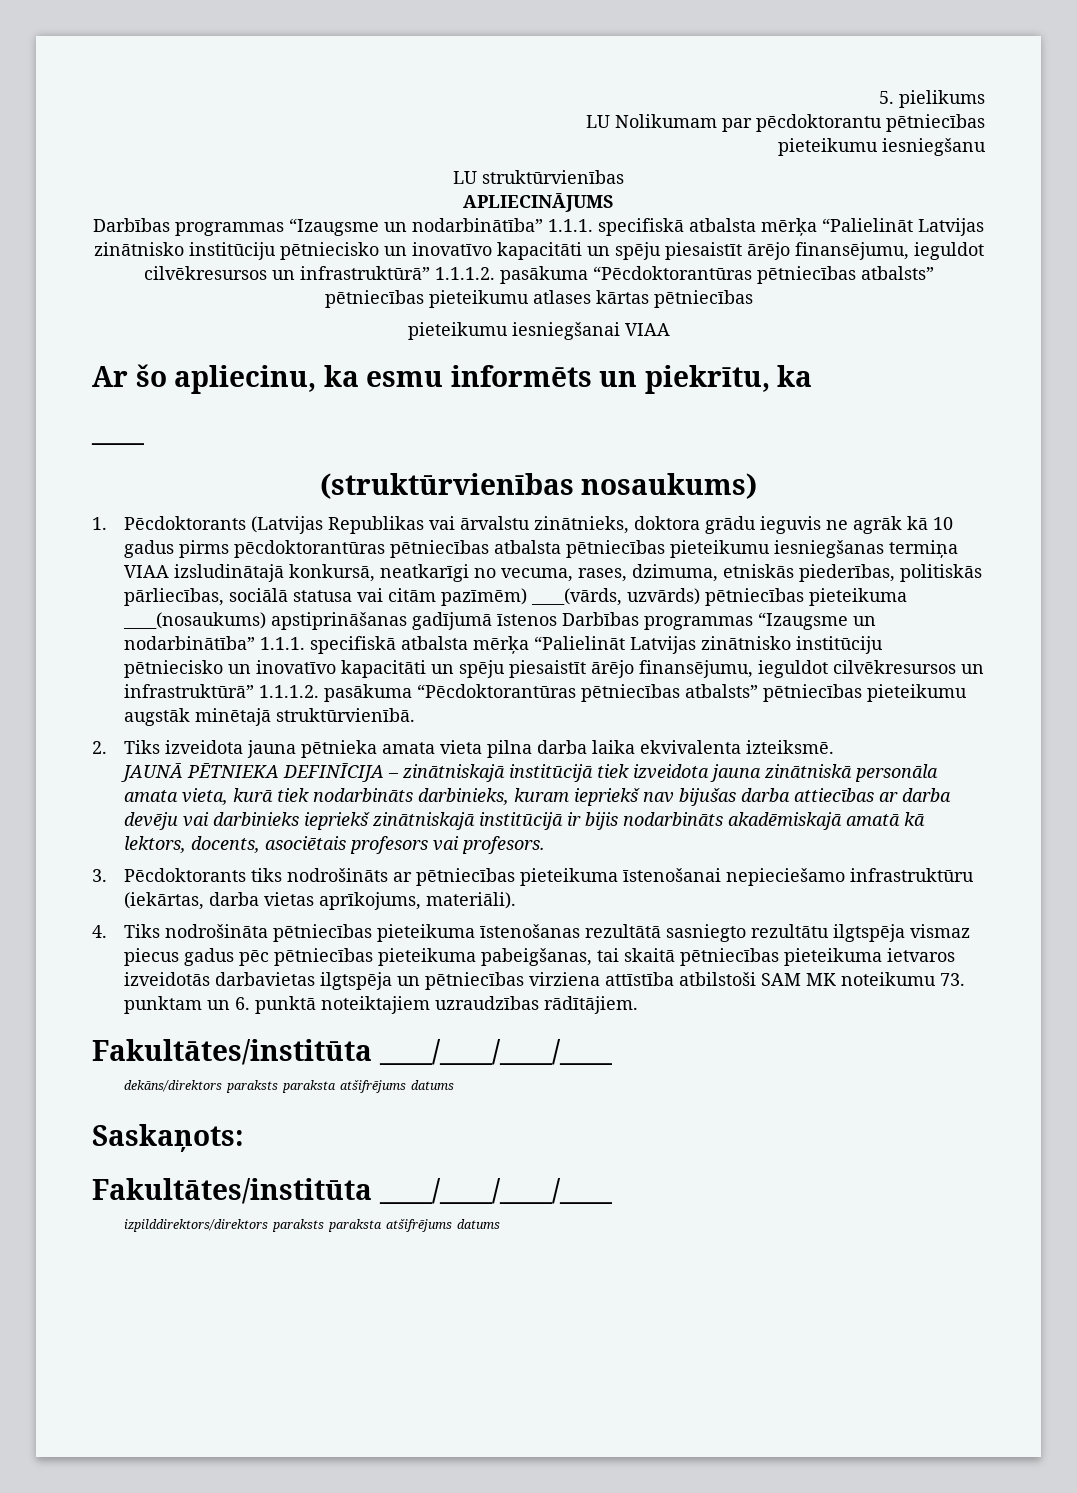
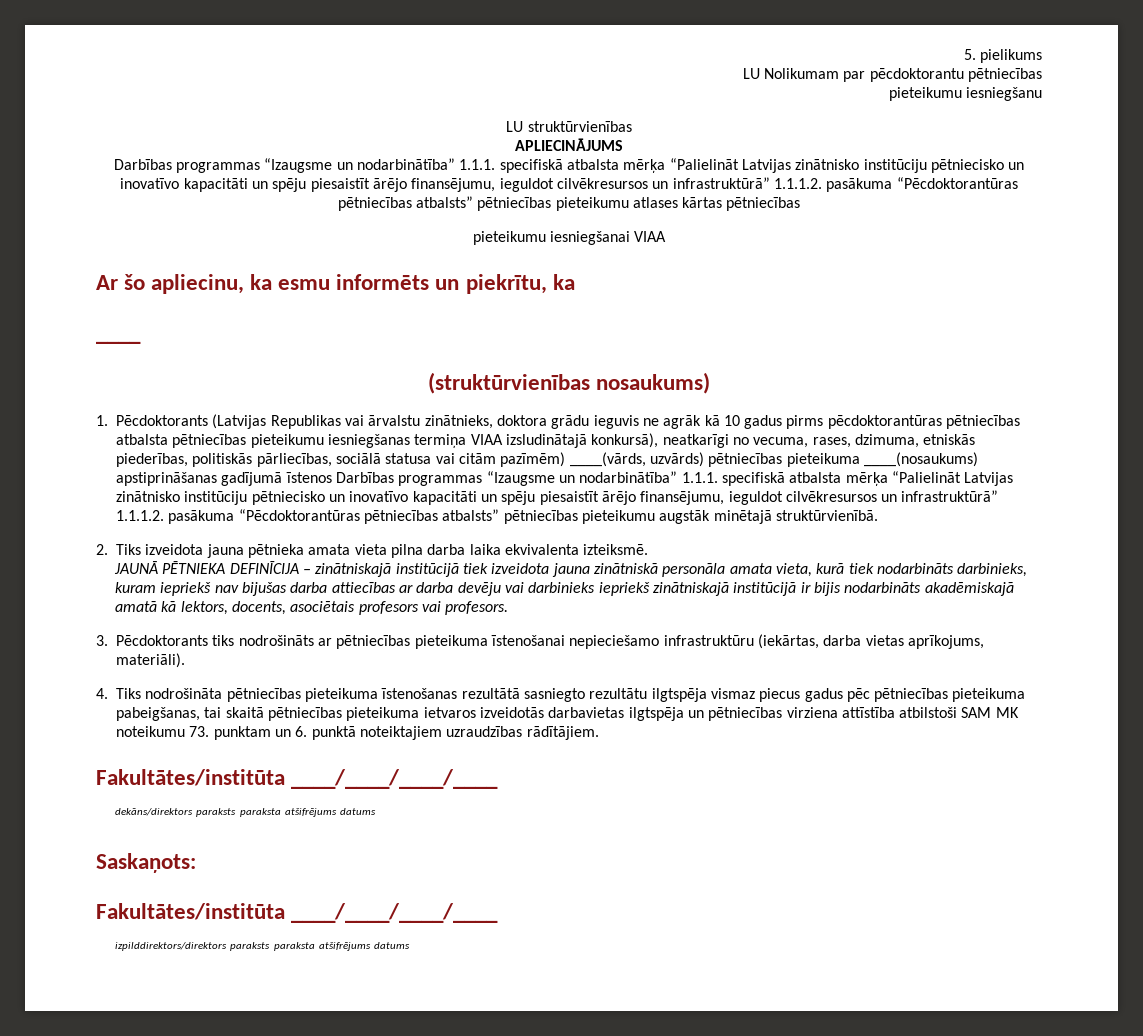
[288,564,375,582] konkursā, -> [591,433,659,448] konkursā),

